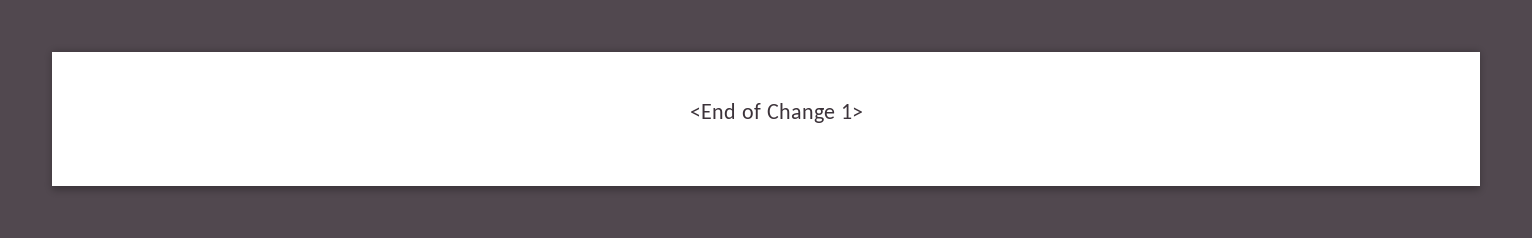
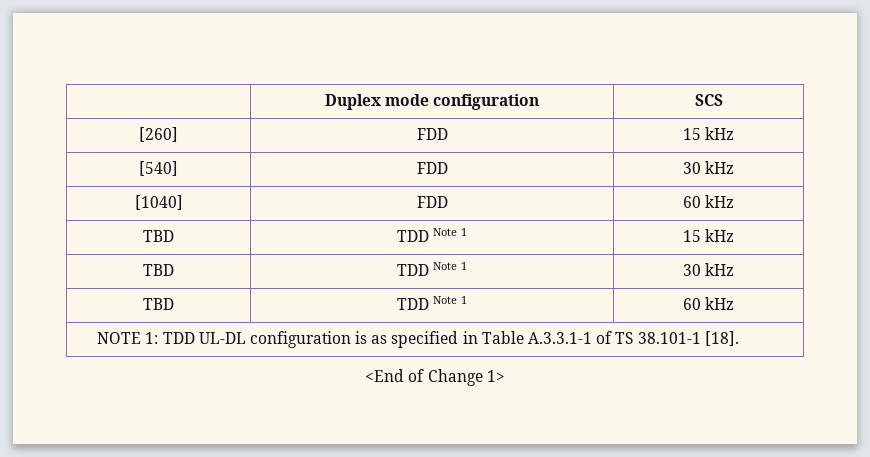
(690, 111) none -> [324,94,540,110] [694,94,723,106] [139,127,178,142] [416,128,448,140] [682,127,735,140] [139,161,178,176] [416,162,448,174] [682,161,735,174] [134,195,183,210] [416,196,448,208] [682,195,735,208] [143,230,174,242] [396,228,468,242] [682,229,735,242] [143,264,174,276] [396,262,468,276] [682,263,735,276] [143,298,174,310] [396,296,468,310] [682,297,735,310] [97,331,739,348] | Duplex mode configuration | SCS // [260] | FDD | 15 kHz // [540] | FDD | 30 kHz // [1040] | FDD | 60 kHz // TBD | TDD Note 1 | 15 kHz // TBD | TDD Note 1 | 30 kHz // TBD | TDD Note 1 | 60 kHz // NOTE 1: TDD UL-DL configuration is as specified in Table A.3.3.1-1 of TS 38.101-1 [18]. //

